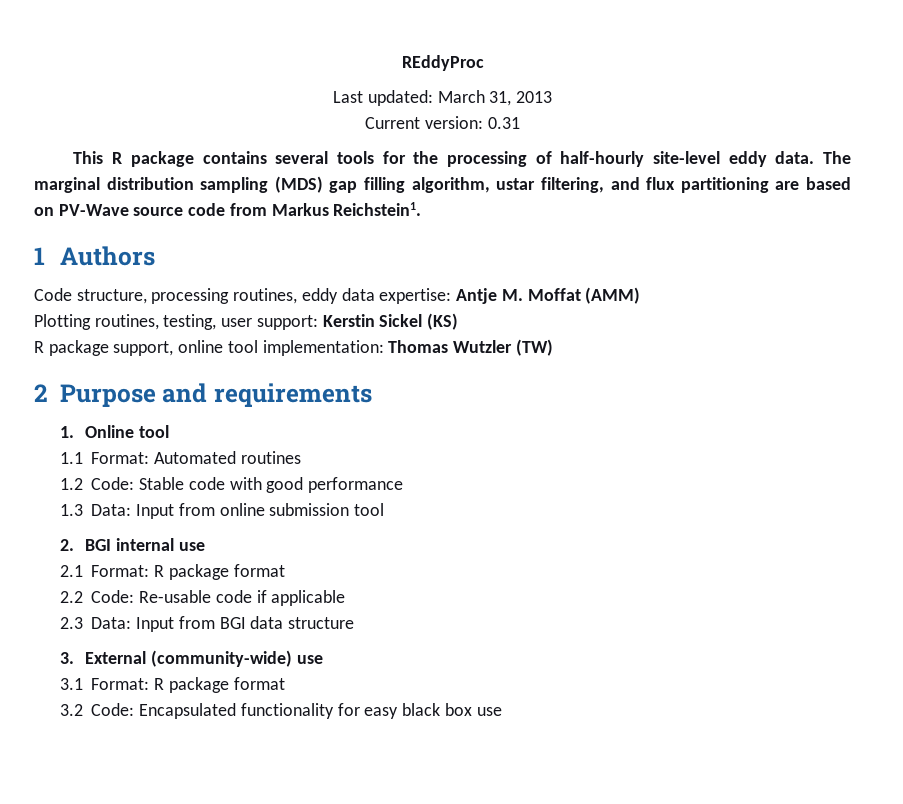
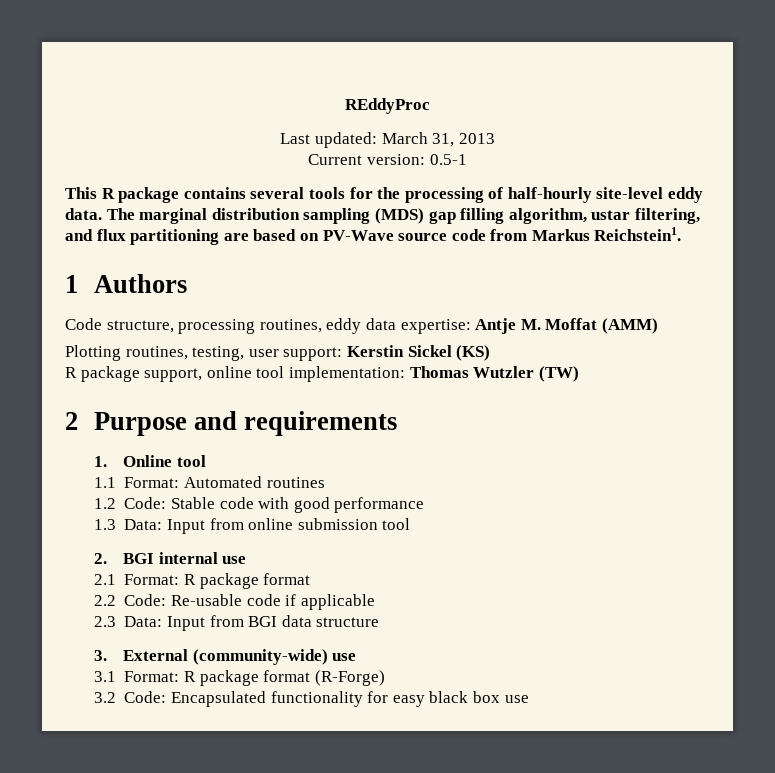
[487,117,520,129] 0.31 -> [429,154,467,165] 0.5-1
(285, 683) none -> [314,670,385,686] (R-Forge)

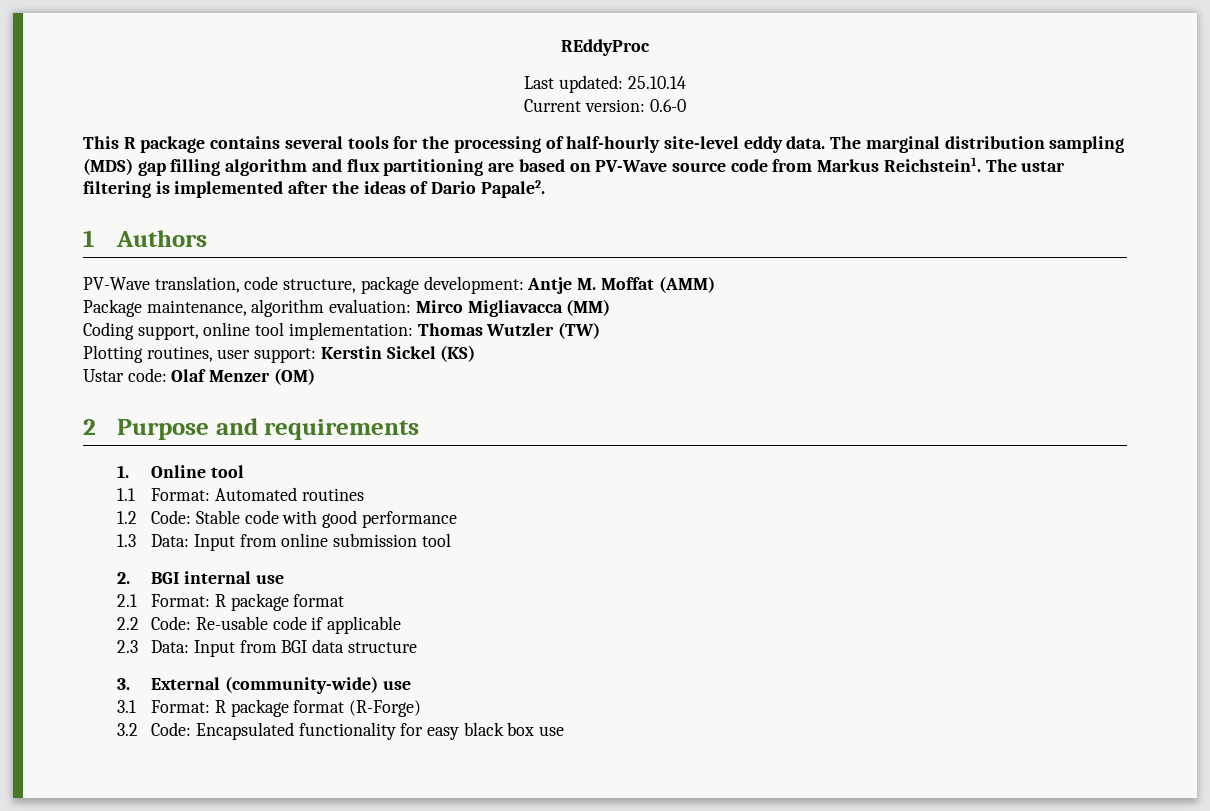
[381,132,495,147] March 31, 2013 -> [627,76,686,89] 25.10.14
[429,154,467,165] 0.5-1 -> [649,99,686,112] 0.6-0
[508,208,700,224] algorithm, ustar filtering, -> [225,159,308,176] algorithm
[65,274,187,293] [65,318,658,334] [65,345,491,361] [65,366,140,382] // 1 Authors // Code structure, processing routines, eddy data expertise: Antje M. Moffat (AMM) // Plotting routines, testing, user support: Kerstin Sickel (KS) // R package -> [985,159,1066,172] [83,180,545,198] [83,230,208,247] [83,276,715,294] [83,299,611,317] [83,322,134,340] The ustar filtering is implemented after the ideas of Dario Papale2. // 1 Authors // PV-Wave translation, code structure, package development: Antje M. Moffat (AMM) // Package maintenance, algorithm evaluation: Mirco Migliavacca (MM) // Coding
(579, 374) none -> [83,345,476,363] [83,368,315,385] // Plotting routines, user support: Kerstin Sickel (KS) // Ustar code: Olaf Menzer (OM)

